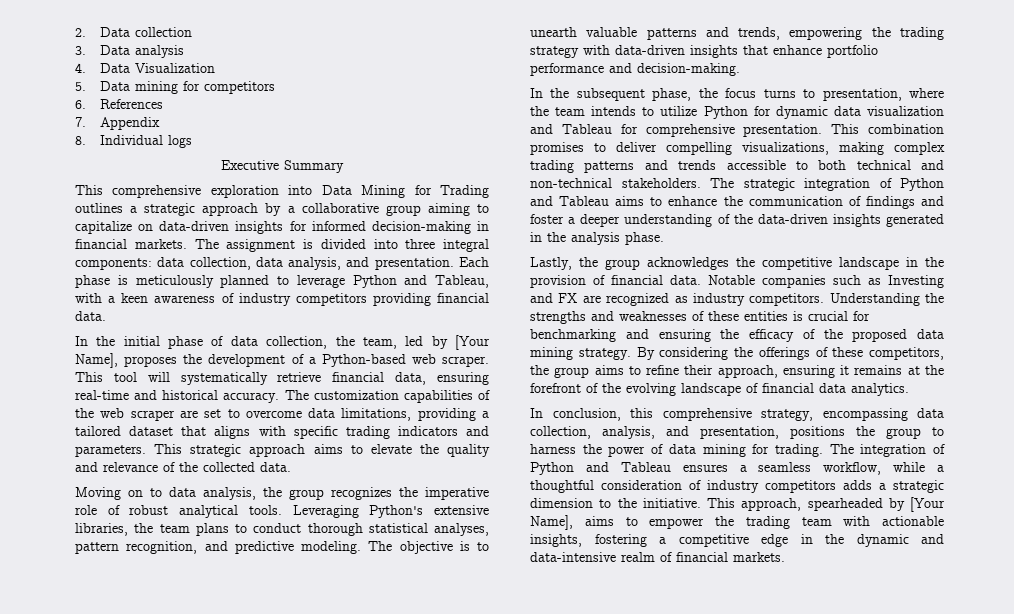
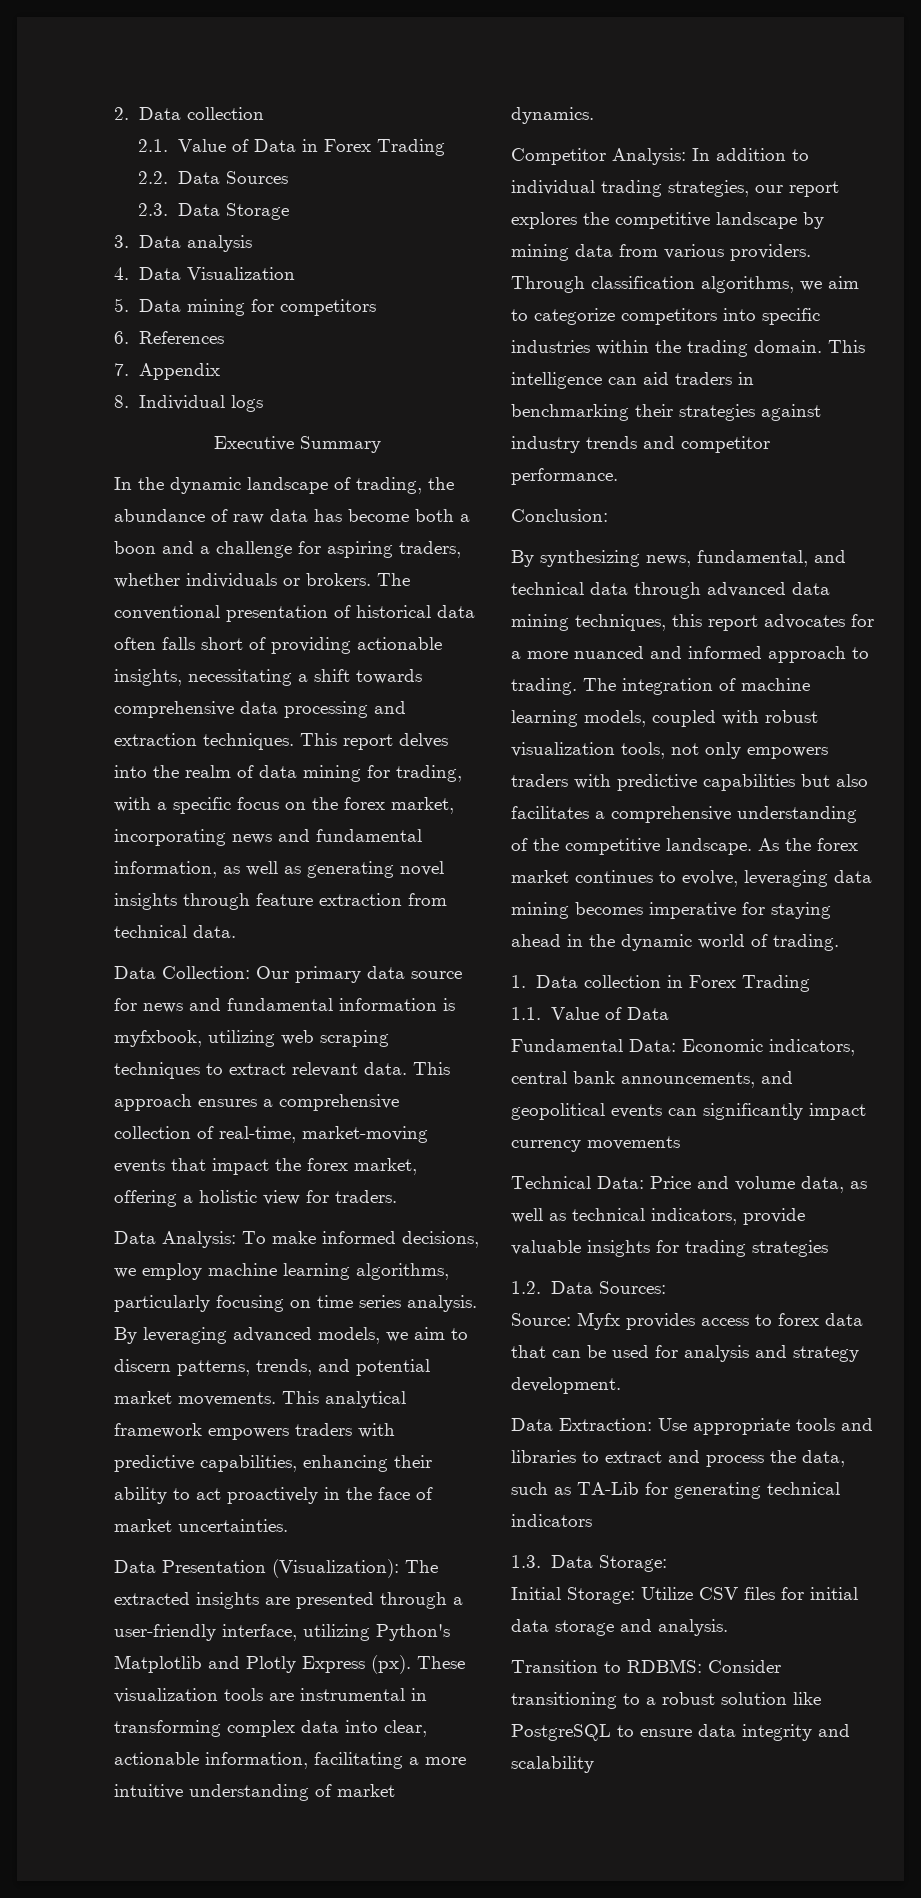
(193, 32) none -> [138,139,445,156] [138,171,288,184] [138,203,289,220] // 2.1. Value of Data in Forex Trading // 2.2. Data Sources // 2.3. Data Storage
[75,185,489,198] [75,203,489,216] [75,221,489,234] [75,239,489,252] [75,257,489,270] [75,275,489,288] [75,293,489,306] [75,311,106,321] [75,335,491,350] [75,353,489,368] [75,372,489,385] [75,390,490,403] [75,408,490,421] [75,426,489,439] [75,444,490,457] [75,462,291,472] [75,487,489,500] [75,505,489,518] [75,523,489,536] [75,541,489,554] [530,27,944,40] [530,45,878,58] [530,63,740,76] [530,88,944,101] [530,106,944,119] [530,124,944,137] [530,142,945,155] [530,160,944,173] [530,178,944,191] [530,196,944,209] [530,214,944,227] [530,232,664,245] [530,257,944,270] [530,275,944,288] [530,293,944,306] [530,311,870,324] [530,329,944,342] [530,347,944,360] [530,365,944,378] [530,383,909,396] [530,408,944,421] [530,426,944,439] [530,444,945,457] [530,462,944,475] [530,480,944,493] [530,497,945,512] [530,515,944,530] [530,534,944,547] [530,552,785,562] This comprehensive exploration into Data Mining for Trading outlines a strategic approach by a collaborative group aiming to capitalize on data-driven insights for informed decision-making in financial markets. The assignment is divided into three integral components: data collection, data analysis, and presentation. Each phase is meticulously planned to leverage Python and Tableau, with a keen awareness of industry competitors providing financial data. // In the initial phase of data collection, the team, led by [Your Name], proposes the development of a Python-based web scraper. This tool will systematically retrieve financial data, ensuring real-time and historical accuracy. The customization capabilities of the web scraper are set to overcome data limitations, providing a tailored dataset that aligns with specific trading indicators and parameters. This strategic approach aims to elevate the quality and relevance of the collected data. // Moving on to data analysis, the group recognizes the imperative role of robust analytical tools. Leveraging Python's extensive libraries, the team plans to conduct thorough statistical analyses, pattern recognition, and predictive modeling. The objective is to unearth valuable patterns and trends, empowering the trading strategy with data-driven insights that enhance portfolio performance and decision-making. // In the subsequent phase, the focus turns to presentation, where the team intends to utilize Python for dynamic data visualization and Tableau for comprehensive presentation. This combination promises to deliver compelling visualizations, making complex trading patterns and trends accessible to both technical and non-technical stakeholders. The strategic integration of Python and Tableau aims to enhance the communication of findings and foster a deeper understanding of the data-driven insights generated in the analysis phase. // Lastly, the group acknowledges the competitive landscape in the provision of financial data. Notable companies such as Investing and FX are recognized as industry competitors. Understanding the strengths and weaknesses of these entities is crucial for benchmarking and ensuring the efficacy of the proposed data mining strategy. By considering the offerings of these competitors, the group aims to refine their approach, ensuring it remains at the forefront of the evolving landscape of financial data analytics. // In conclusion, this comprehensive strategy, encompassing data collection, analysis, and presentation, positions the group to harness the power of data mining for trading. The integration of Python and Tableau ensures a seamless workflow, while a thoughtful consideration of industry competitors adds a strategic dimension to the initiative. This approach, spearheaded by [Your Name], aims to empower the trading team with actionable insights, fostering a competitive edge in the dynamic and data-intensive realm of financial markets. -> [114,477,454,494] [114,509,470,524] [114,541,461,558] [114,573,410,588] [114,605,475,622] [114,637,442,654] [114,669,422,686] [114,701,406,718] [114,733,448,750] [114,765,462,782] [114,797,454,814] [114,829,422,846] [114,861,444,878] [114,893,447,910] [114,925,236,938] [114,966,462,983] [114,998,455,1013] [114,1030,389,1047] [114,1062,450,1079] [114,1094,399,1111] [114,1126,428,1143] [114,1158,417,1175] [114,1190,397,1207] [114,1231,479,1248] [114,1263,449,1280] [114,1295,477,1312] [114,1327,468,1344] [114,1359,430,1376] [114,1391,406,1408] [114,1423,395,1440] [114,1455,432,1472] [114,1487,433,1504] [114,1519,288,1532] [114,1559,438,1578] [114,1592,463,1609] [114,1624,450,1641] [114,1655,465,1674] [114,1688,427,1703] [114,1720,427,1737] [114,1752,466,1769] [114,1784,395,1801] [511,107,594,124] [511,148,809,165] [511,180,839,197] [511,212,824,229] [511,244,811,261] [511,276,859,293] [511,308,820,325] [511,340,865,357] [511,372,754,389] [511,404,821,421] [511,436,770,453] [511,468,618,485] [511,509,608,522] [511,550,846,567] [511,582,830,599] [511,614,874,631] [511,646,869,663] [511,678,810,695] [511,710,818,727] [511,742,828,759] [511,774,868,791] [511,806,857,823] [511,838,858,855] [511,870,872,887] [511,902,831,919] [511,934,839,951] [511,975,810,992] [511,1007,669,1020] [511,1039,855,1056] [511,1071,793,1088] [511,1103,866,1120] [511,1136,680,1152] [511,1176,867,1193] [511,1208,805,1225] [511,1240,828,1257] [511,1281,666,1294] [511,1312,863,1330] [511,1345,859,1362] [511,1377,621,1394] [511,1418,873,1435] [511,1450,845,1467] [511,1482,840,1499] [511,1514,592,1527] [511,1555,667,1572] [511,1587,858,1604] [511,1619,728,1636] [511,1659,781,1673] [511,1692,821,1709] [511,1724,850,1741] [511,1756,594,1773] In the dynamic landscape of trading, the abundance of raw data has become both a boon and a challenge for aspiring traders, whether individuals or brokers. The conventional presentation of historical data often falls short of providing actionable insights, necessitating a shift towards comprehensive data processing and extraction techniques. This report delves into the realm of data mining for trading, with a specific focus on the forex market, incorporating news and fundamental information, as well as generating novel insights through feature extraction from technical data. // Data Collection: Our primary data source for news and fundamental information is myfxbook, utilizing web scraping techniques to extract relevant data. This approach ensures a comprehensive collection of real-time, market-moving events that impact the forex market, offering a holistic view for traders. // Data Analysis: To make informed decisions, we employ machine learning algorithms, particularly focusing on time series analysis. By leveraging advanced models, we aim to discern patterns, trends, and potential market movements. This analytical framework empowers traders with predictive capabilities, enhancing their ability to act proactively in the face of market uncertainties. // Data Presentation (Visualization): The extracted insights are presented through a user-friendly interface, utilizing Python's Matplotlib and Plotly Express (px). These visualization tools are instrumental in transforming complex data into clear, actionable information, facilitating a more intuitive understanding of market dynamics. // Competitor Analysis: In addition to individual trading strategies, our report explores the competitive landscape by mining data from various providers. Through classification algorithms, we aim to categorize competitors into specific industries within the trading domain. This intelligence can aid traders in benchmarking their strategies against industry trends and competitor performance. // Conclusion: // By synthesizing news, fundamental, and technical data through advanced data mining techniques, this report advocates for a more nuanced and informed approach to trading. The integration of machine learning models, coupled with robust visualization tools, not only empowers traders with predictive capabilities but also facilitates a comprehensive understanding of the competitive landscape. As the forex market continues to evolve, leveraging data mining becomes imperative for staying ahead in the dynamic world of trading. // 1. Data collection in Forex Trading // 1.1. Value of Data // Fundamental Data: Economic indicators, central bank announcements, and geopolitical events can significantly impact currency movements // Technical Data: Price and volume data, as well as technical indicators, provide valuable insights for trading strategies // 1.2. Data Sources: // Source: Myfx provides access to forex data that can be used for analysis and strategy development. // Data Extraction: Use appropriate tools and libraries to extract and process the data, such as TA-Lib for generating technical indicators // 1.3. Data Storage: // Initial Storage: Utilize CSV files for initial data storage and analysis. // Transition to RDBMS: Consider transitioning to a robust solution like PostgreSQL to ensure data integrity and scalability

